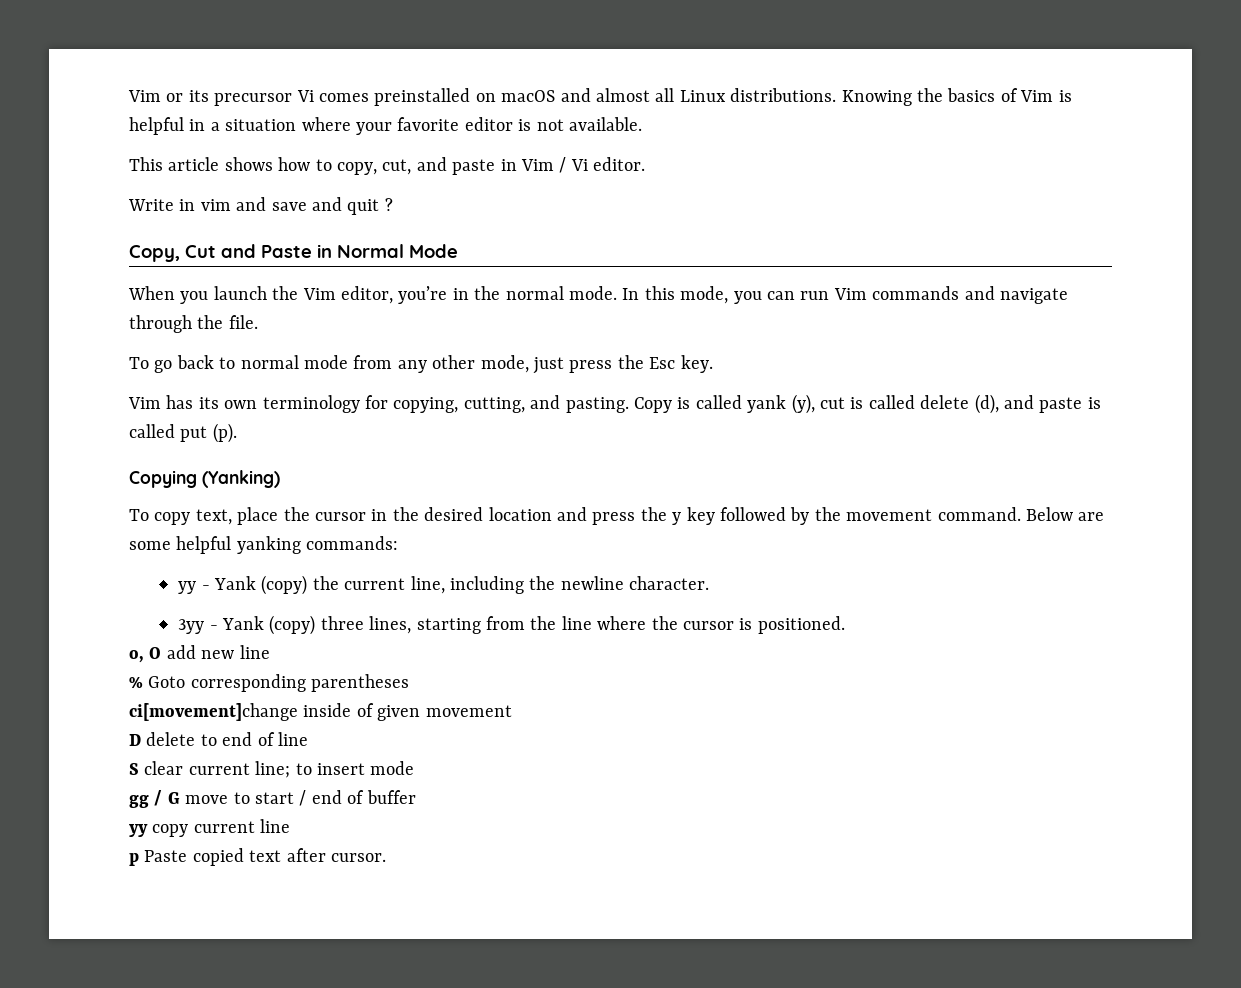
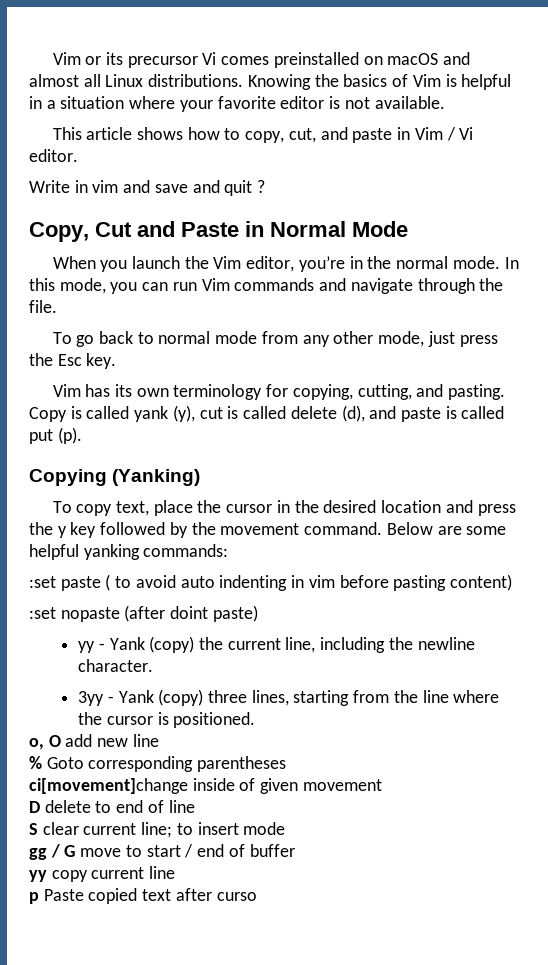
(399, 543) none -> [29,574,512,591] [29,605,258,622] // :set paste ( to avoid auto indenting in vim before pasting content) // :set nopaste (after doint paste)
[331,853,386,862] cursor. -> [216,892,257,901] curso

